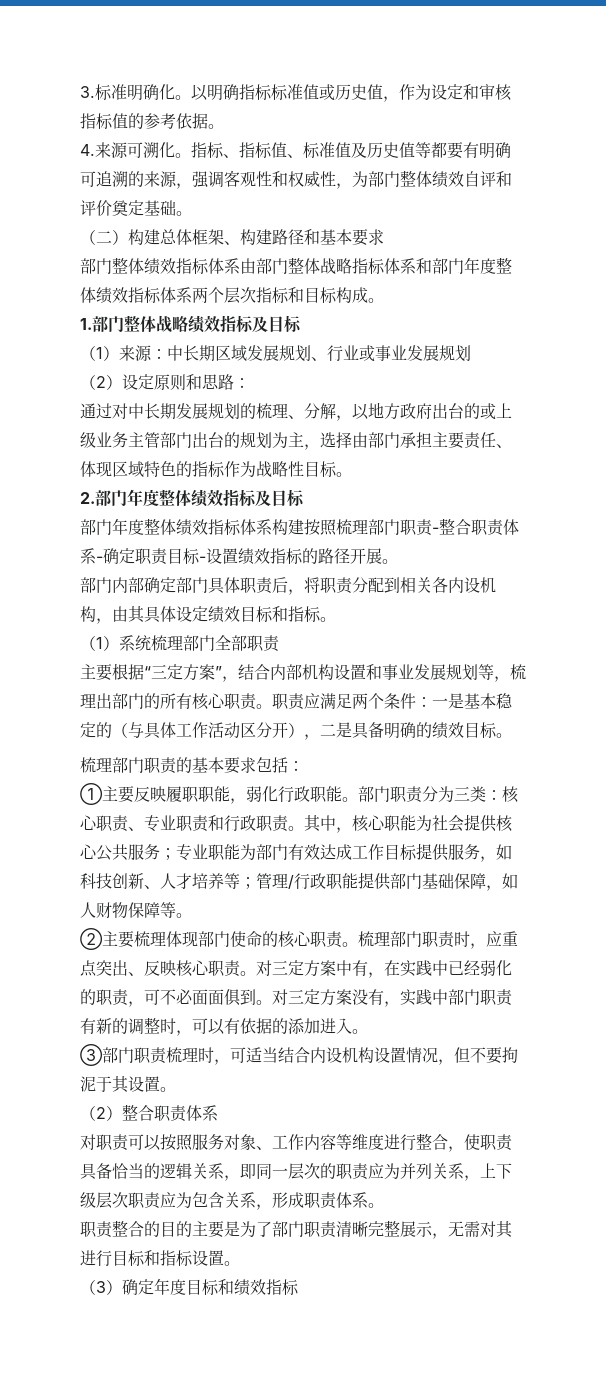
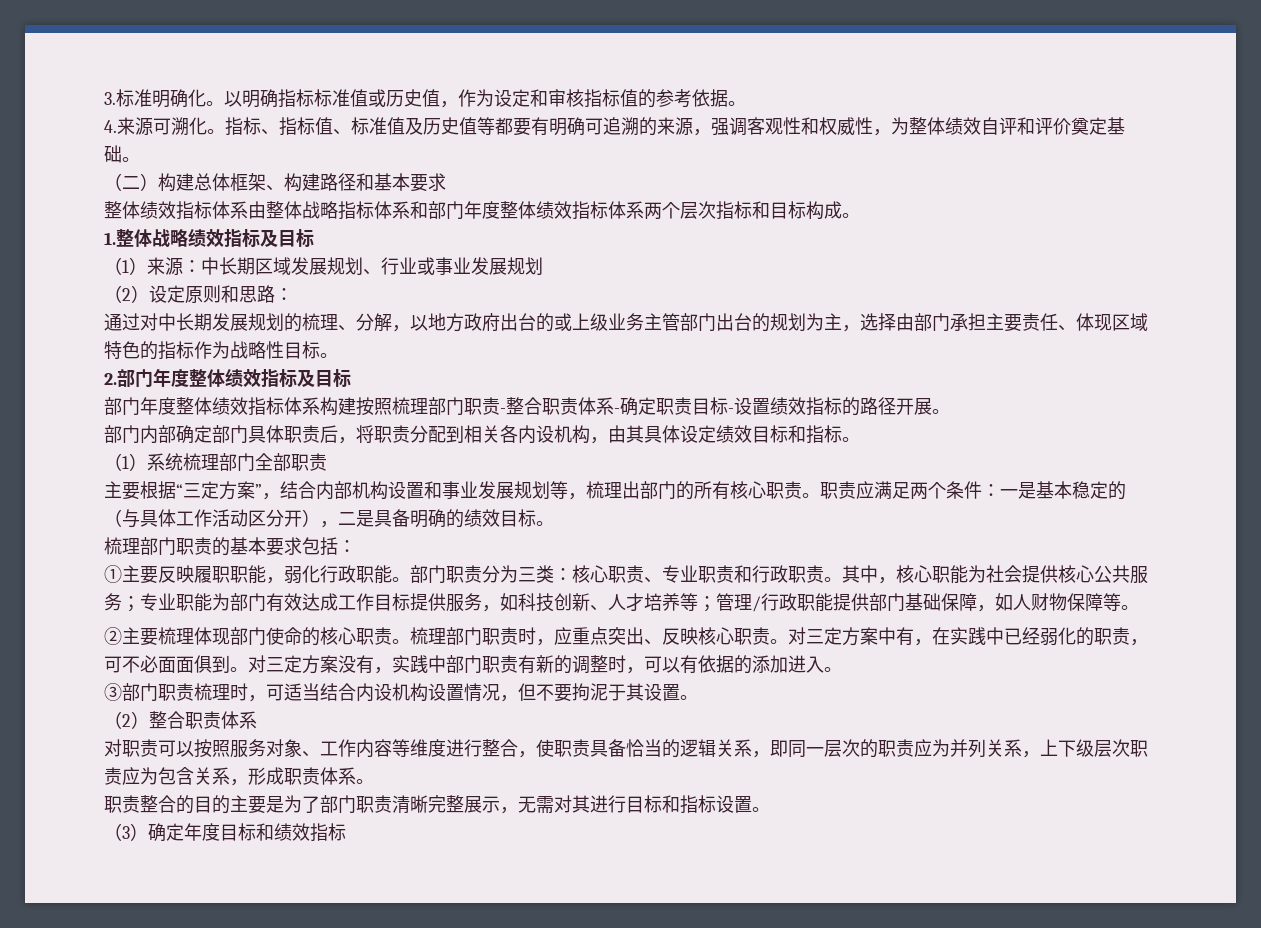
[368,171,400,187] 部门 -> (909, 126) none
[80,258,112,274] 部门 -> (446, 182) none
[256,258,288,274] 部门 -> (266, 210) none
[92,316,124,332] 部门 -> (116, 238) none

